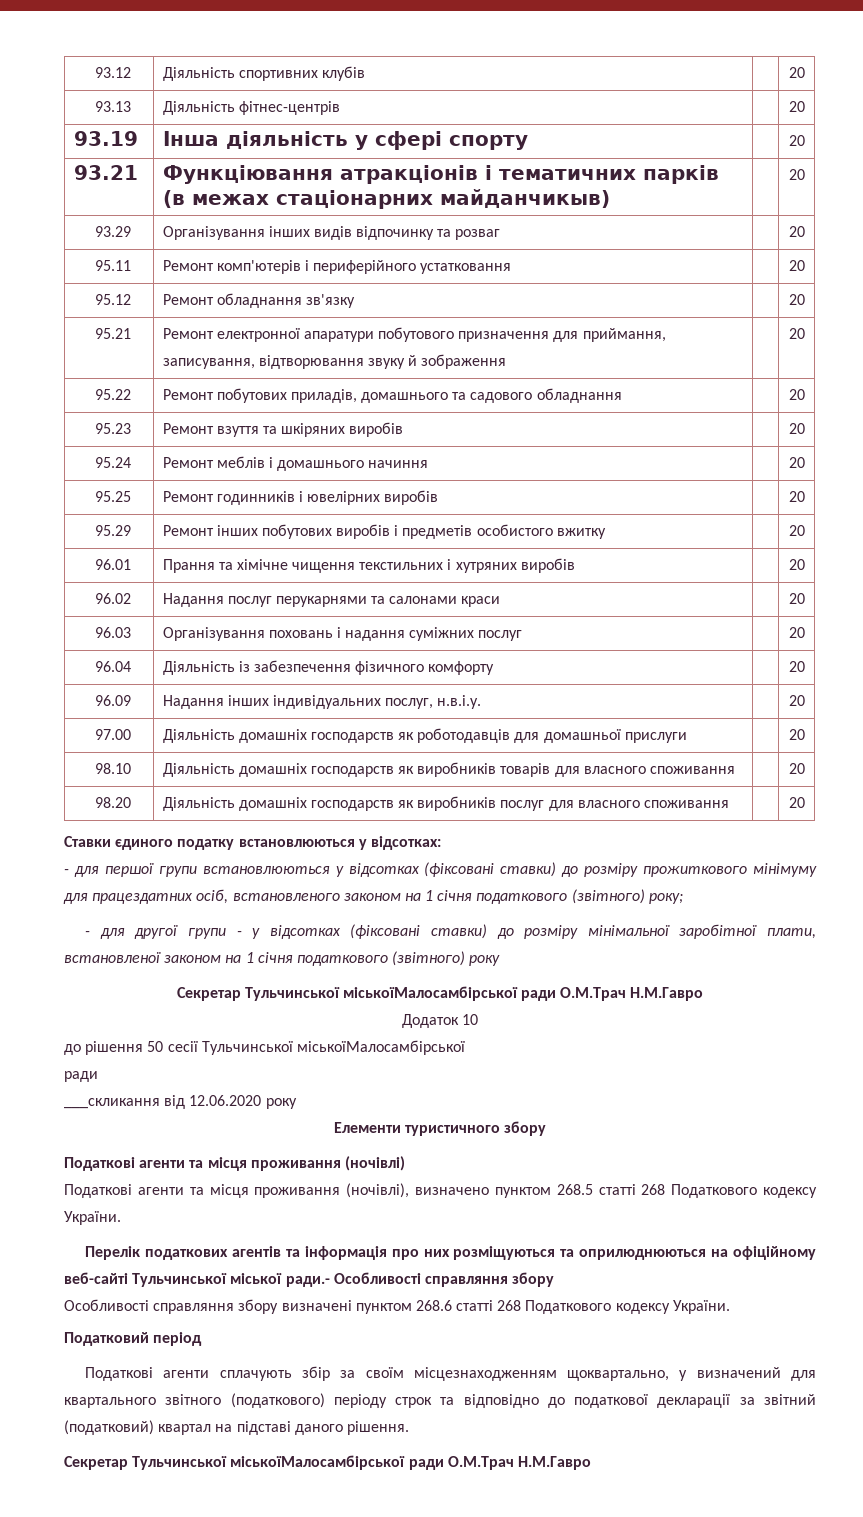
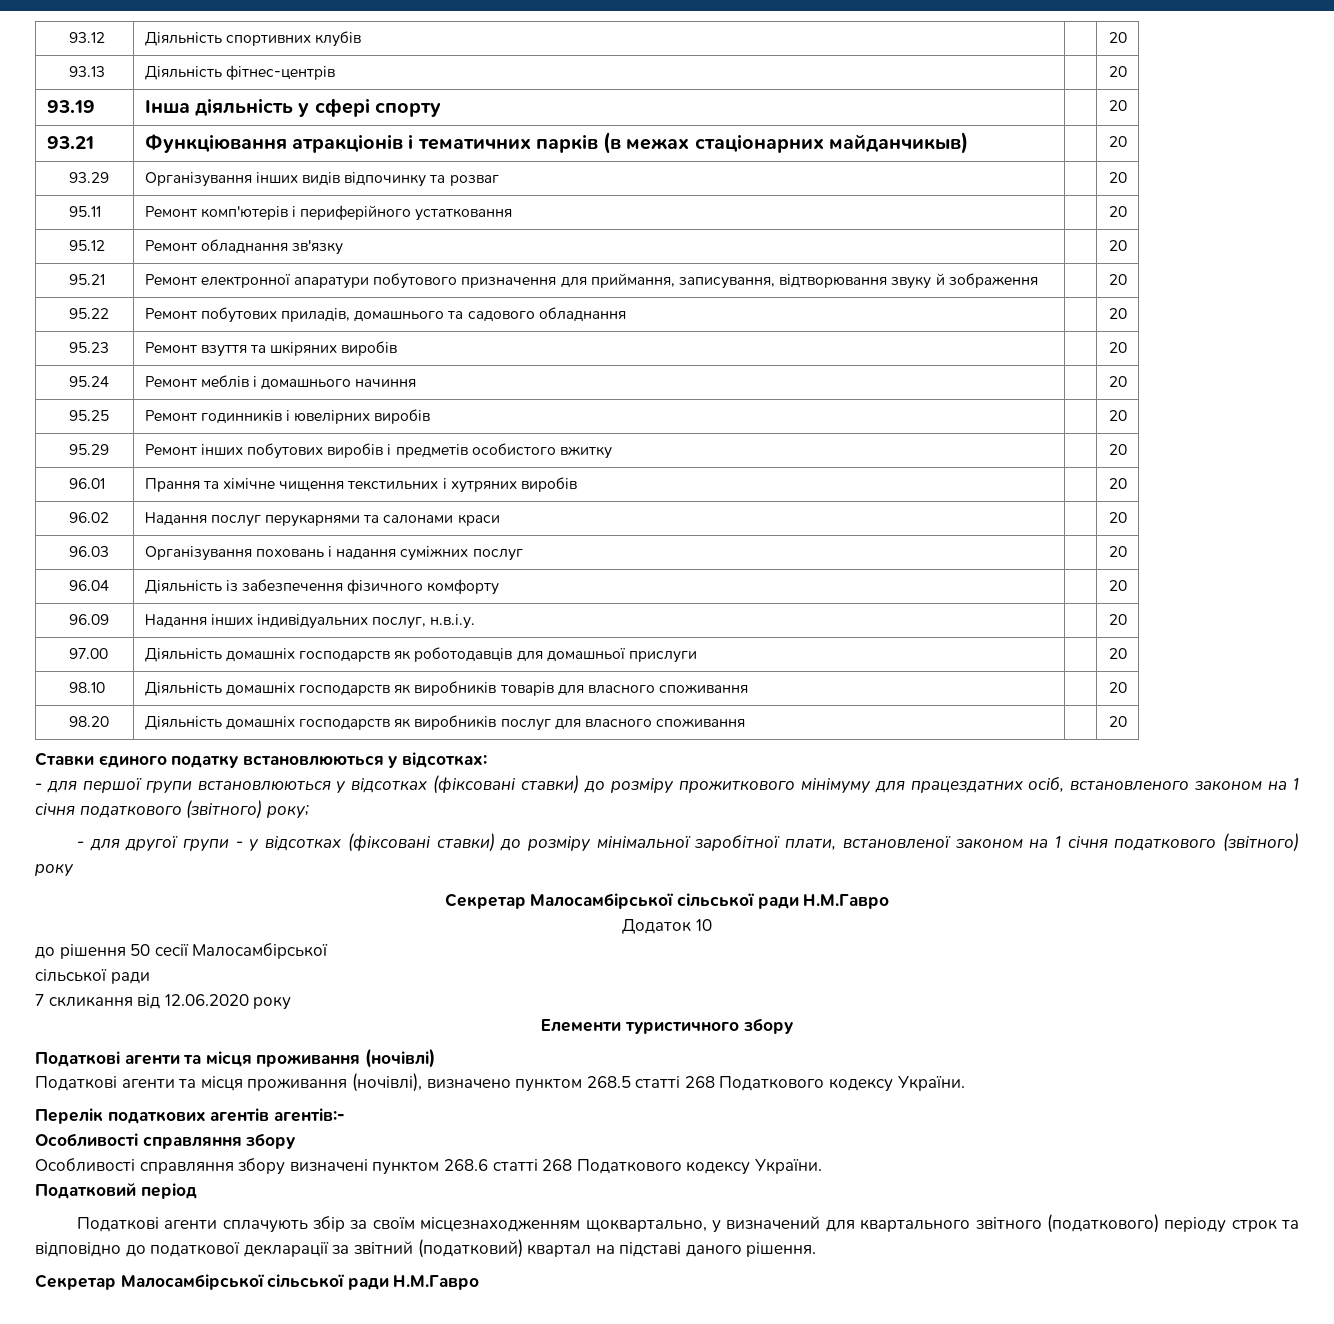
[244,986,627,1001] Тульчинської міськоїМалосамбірської ради О.М.Трач -> [530,893,799,909] Малосамбірської сільської ради
[201,1040,465,1055] Тульчинської міськоїМалосамбірської // -> [192,943,329,959] [35,969,107,982] Малосамбірської // сільської
[64,1098,160,1109] ___скликання -> [35,994,133,1007] 7 скликання
[285,1246,816,1260] [64,1272,330,1287] та інформація про них розміщуються та оприлюднюються на офіційному веб-сайті Тульчинської міської ради.- -> [273,1108,345,1122] агентів:- //
[132,1455,514,1470] Тульчинської міськоїМалосамбірської ради О.М.Трач -> [120,1274,389,1290] Малосамбірської сільської ради

